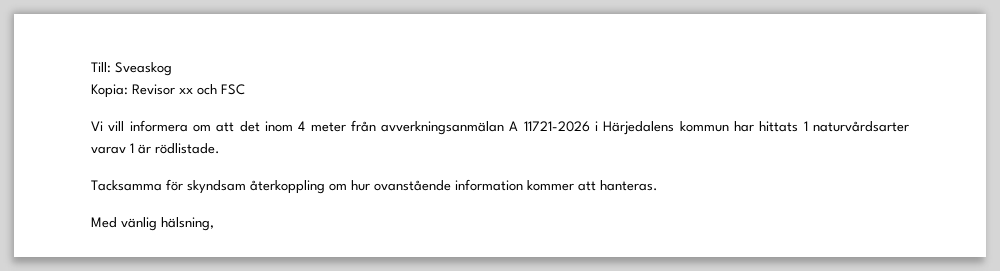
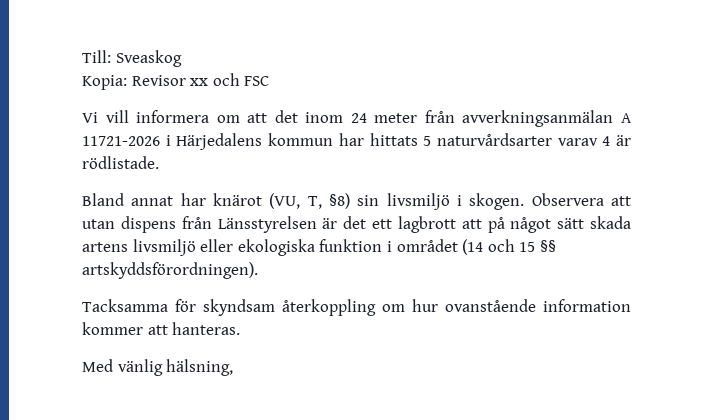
[298,121,306,131] 4 -> [350,113,367,123] 24
[803,121,808,131] 1 -> [423,136,432,146] 5
[130,143,134,153] 1 -> [602,136,611,146] 4
(220, 148) none -> [82,193,631,210] [82,216,631,233] [82,239,556,256] [82,262,258,279] // Bland annat har knärot (VU, T, §8) sin livsmiljö i skogen. Observera att utan dispens från Länsstyrelsen är det ett lagbrott att på något sätt skada artens livsmiljö eller ekologiska funktion i området (14 och 15 §§ artskyddsförordningen).

